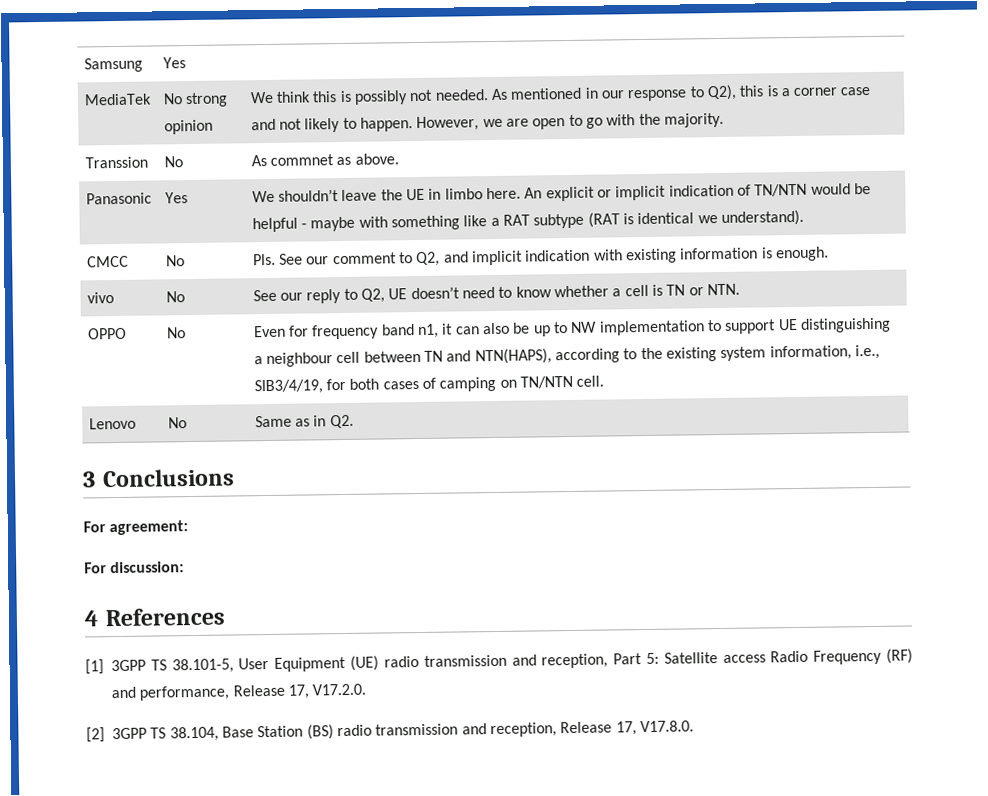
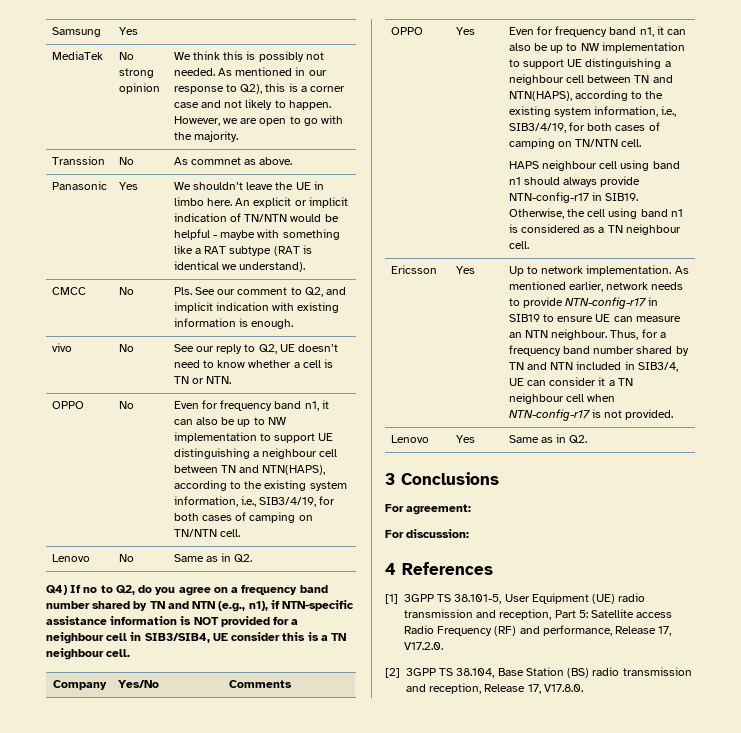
(354, 421) none -> [46,584,328,596] [46,600,355,612] [46,616,299,627] [46,632,347,644] [46,648,131,660] [52,680,107,690] [117,680,159,688] [228,680,292,688] [390,27,423,35] [455,27,475,35] [508,26,687,37] [508,42,685,53] [508,58,671,69] [508,74,673,85] [508,90,664,101] [508,106,677,117] [508,122,660,133] [508,138,642,149] [508,160,680,171] [508,176,641,187] [508,192,639,203] [508,208,683,219] [508,224,681,235] [508,241,529,249] [390,265,437,274] [455,266,475,274] [508,265,689,276] [508,281,684,292] [508,297,659,309] [508,314,681,322] [508,329,666,340] [508,345,689,356] [508,361,678,372] [508,377,633,386] [508,393,616,404] [508,409,674,421] [390,435,429,443] [455,435,475,443] [508,434,588,444] // Q4) If no to Q2, do you agree on a frequency band number shared by TN and NTN (e.g., n1), if NTN-specific assistance information is NOT provided for a neighbour cell in SIB3/SIB4, UE consider this is a TN neighbour cell. // Company | Yes/No | Comments // OPPO | Yes | Even for frequency band n1, it can also be up to NW implementation to support UE distinguishing a neighbour cell between TN and NTN(HAPS), according to the existing system information, i.e., SIB3/4/19, for both cases of camping on TN/NTN cell. // HAPS neighbour cell using band n1 should always provide NTN-config-r17 in SIB19. Otherwise, the cell using band n1 is considered as a TN neighbour cell. // Ericsson | Yes | Up to network implementation. As mentioned earlier, network needs to provide NTN-config-r17 in SIB19 to ensure UE can measure an NTN neighbour. Thus, for a frequency band number shared by TN and NTN included in SIB3/4, UE can consider it a TN neighbour cell when NTN-config-r17 is not provided. // Lenovo | Yes | Same as in Q2.

